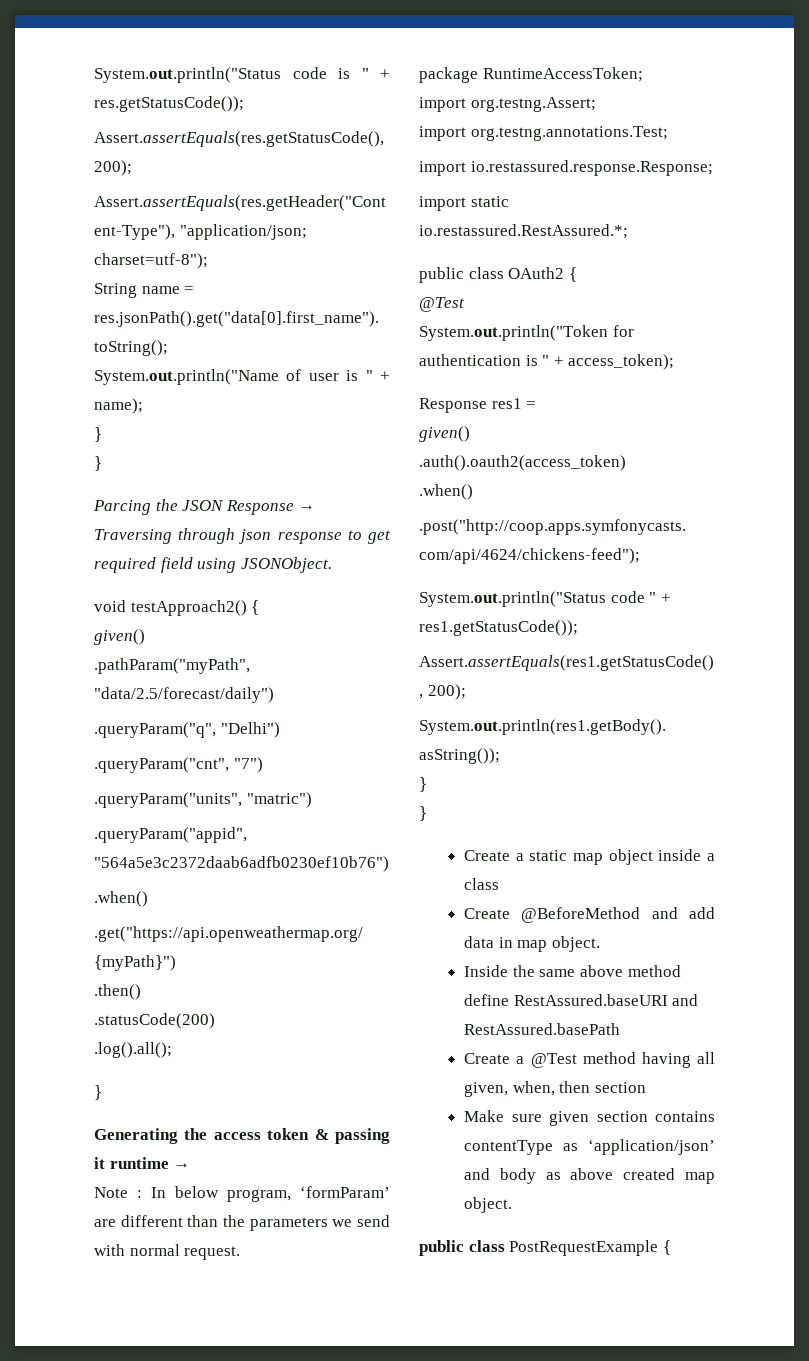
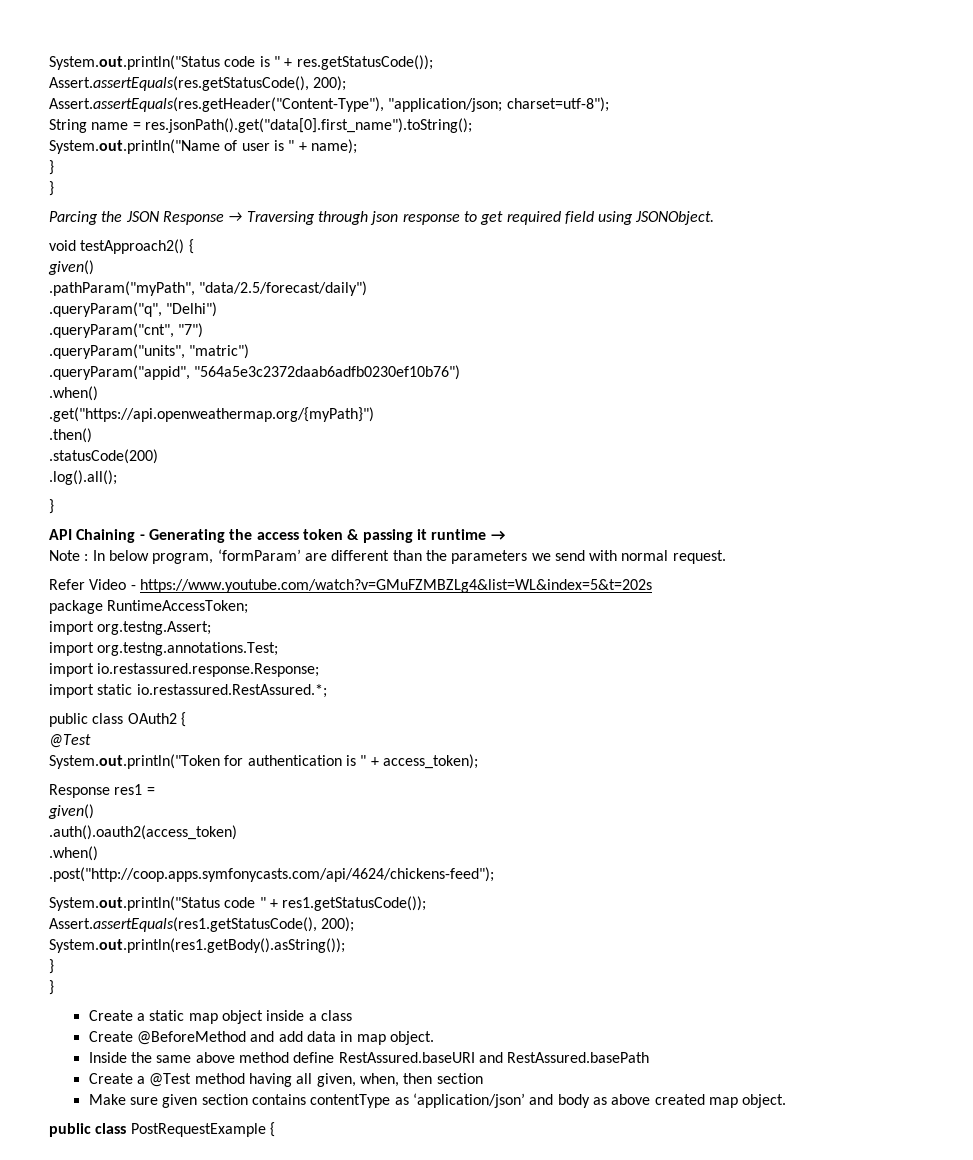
(102, 1092) none -> [49,529,145,543] API Chaining -
(241, 1253) none -> [49,579,652,593] // Refer Video - https://www.youtube.com/watch?v=GMuFZMBZLg4&list=WL&index=5&t=202s

